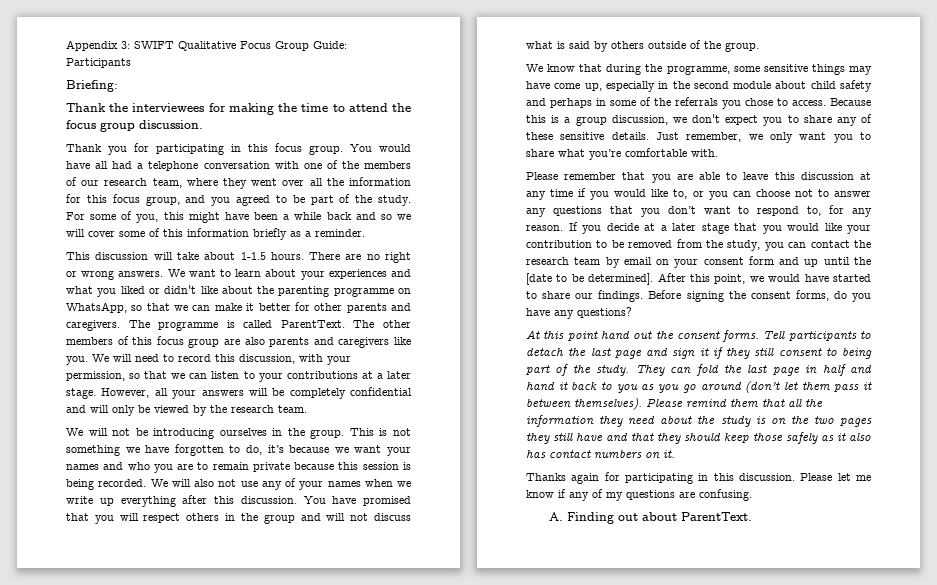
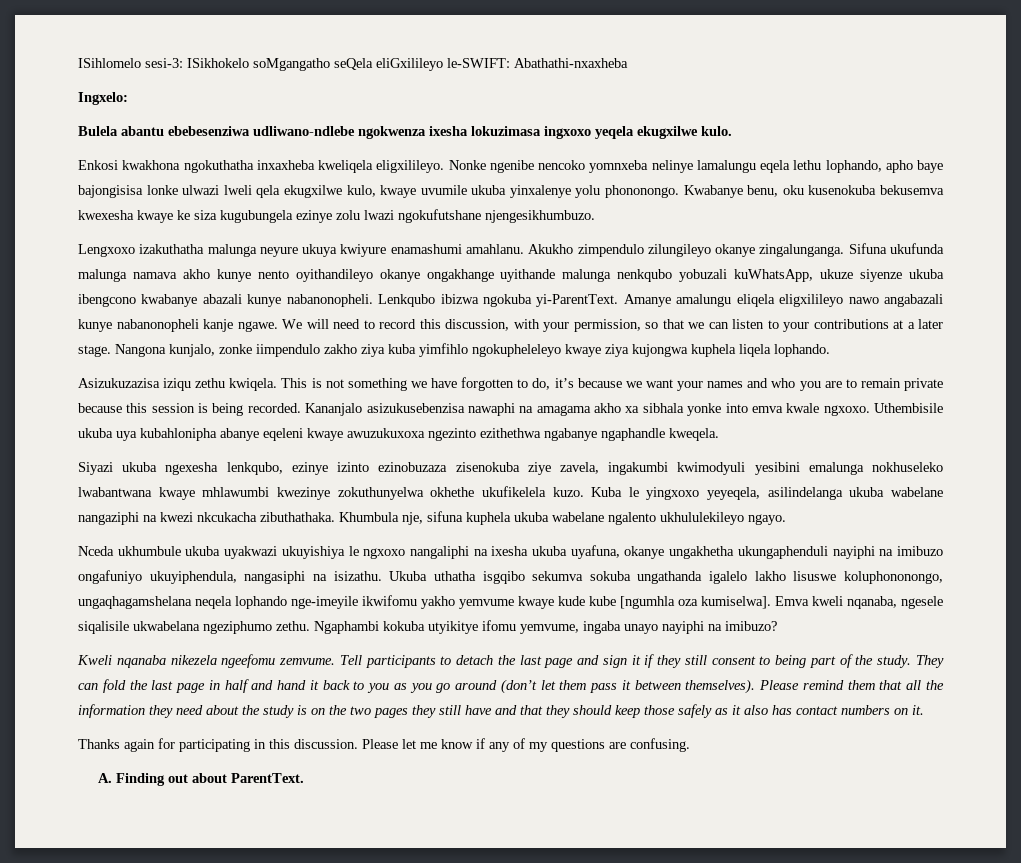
[66,40,347,51] [66,58,131,68] [66,80,118,92] [66,103,412,115] [66,120,203,132] [66,143,411,155] [66,160,411,171] [66,177,411,189] [66,194,411,206] [66,211,411,223] [66,228,365,240] [66,252,412,263] [66,269,411,280] [66,285,412,297] [66,302,412,313] [66,320,411,331] [66,336,411,348] [66,356,88,365] Appendix 3: SWIFT Qualitative Focus Group Guide: Participants // Briefing: // Thank the interviewees for making the time to attend the focus group discussion. // Thank you for participating in this focus group. You would have all had a telephone conversation with one of the members of our research team, where they went over all the information for this focus group, and you agreed to be part of the study. For some of you, this might have been a while back and so we will cover some of this information briefly as a reminder. // This discussion will take about 1-1.5 hours. There are no right or wrong answers. We want to learn about your experiences and what you liked or didn't like about the parenting programme on WhatsApp, so that we can make it better for other parents and caregivers. The programme is called ParentText. The other members of this focus group are also parents and caregivers like you. -> [78,58,628,71] [78,92,128,105] [78,126,732,139] [78,160,943,173] [78,185,945,198] [78,209,595,223] [78,243,945,257] [78,269,944,282] [78,294,944,307] [78,319,278,332] ISihlomelo sesi-3: ISikhokelo soMgangatho seQela eliGxilileyo le-SWIFT: Abathathi-nxaxheba // Ingxelo: // Bulela abantu ebebesenziwa udliwano-ndlebe ngokwenza ixesha lokuzimasa ingxoxo yeqela ekugxilwe kulo. // Enkosi kwakhona ngokuthatha inxaxheba kweliqela eligxilileyo. Nonke ngenibe nencoko yomnxeba nelinye lamalungu eqela lethu lophando, apho baye bajongisisa lonke ulwazi lweli qela ekugxilwe kulo, kwaye uvumile ukuba yinxalenye yolu phononongo. Kwabanye benu, oku kusenokuba bekusemva kwexesha kwaye ke siza kugubungela ezinye zolu lwazi ngokufutshane njengesikhumbuzo. // Lengxoxo izakuthatha malunga neyure ukuya kwiyure enamashumi amahlanu. Akukho zimpendulo zilungileyo okanye zingalunganga. Sifuna ukufunda malunga namava akho kunye nento oyithandileyo okanye ongakhange uyithande malunga nenkqubo yobuzali kuWhatsApp, ukuze siyenze ukuba ibengcono kwabanye abazali kunye nabanonopheli. Lenkqubo ibizwa ngokuba yi-ParentText. Amanye amalungu eliqela eligxilileyo nawo angabazali kunye nabanonopheli kanje ngawe.
[101,387,412,399] [66,405,307,416] [66,428,345,439] However, all your answers will be completely confidential and will only be viewed by the research team. // We will not be introducing ourselves in the group. -> [115,343,830,357] [78,378,278,391] Nangona kunjalo, zonke iimpendulo zakho ziya kuba yimfihlo ngokupheleleyo kwaye ziya kujongwa kuphela liqela lophando. // Asizukuzazisa iziqu zethu kwiqela.
[150,478,411,490] [66,495,411,507] [66,513,411,524] [526,40,759,52] [526,64,872,75] [526,80,872,92] [526,97,871,109] [526,114,872,126] [526,132,871,143] [526,148,718,160] [526,172,871,183] [526,188,871,200] [526,205,872,217] [526,222,871,234] [526,239,871,251] [526,256,871,268] [526,273,871,285] [526,290,871,302] [526,307,632,319] [526,330,760,342] We will also not use any of your names when we write up everything after this discussion. You have promised that you will respect others in the group and will not discuss what is said by others outside of the group. // We know that during the programme, some sensitive things may have come up, especially in the second module about child safety and perhaps in some of the referrals you chose to access. Because this is a group discussion, we don't expect you to share any of these sensitive details. Just remember, we only want you to share what you’re comfortable with. // Please remember that you are able to leave this discussion at any time if you would like to, or you can choose not to answer any questions that you don’t want to respond to, for any reason. If you decide at a later stage that you would like your contribution to be removed from the study, you can contact the research team by email on your consent form and up until the [date to be determined]. After this point, we would have started to share our findings. Before signing the consent forms, do you have any questions? // At this point hand out the consent forms. -> [305,403,943,416] [78,428,719,441] [78,462,943,475] [78,486,943,500] [78,511,786,525] [78,545,944,559] [78,570,943,584] [78,595,943,609] [78,620,777,634] [77,654,336,668] Kananjalo asizukusebenzisa nawaphi na amagama akho xa sibhala yonke into emva kwale ngxoxo. Uthembisile ukuba uya kubahlonipha abanye eqeleni kwaye awuzukuxoxa ngezinto ezithethwa ngabanye ngaphandle kweqela. // Siyazi ukuba ngexesha lenkqubo, ezinye izinto ezinobuzaza zisenokuba ziye zavela, ingakumbi kwimodyuli yesibini emalunga nokhuseleko lwabantwana kwaye mhlawumbi kwezinye zokuthunyelwa okhethe ukufikelela kuzo. Kuba le yingxoxo yeyeqela, asilindelanga ukuba wabelane nangaziphi na kwezi nkcukacha zibuthathaka. Khumbula nje, sifuna kuphela ukuba wabelane ngalento ukhululekileyo ngayo. // Nceda ukhumbule ukuba uyakwazi ukuyishiya le ngxoxo nangaliphi na ixesha ukuba uyafuna, okanye ungakhetha ukungaphenduli nayiphi na imibuzo ongafuniyo ukuyiphendula, nangasiphi na isizathu. Ukuba uthatha isgqibo sekumva sokuba ungathanda igalelo lakho lisuswe koluphononongo, ungaqhagamshelana neqela lophando nge-imeyile ikwifomu yakho yemvume kwaye kude kube [ngumhla oza kumiselwa]. Emva kweli nqanaba, ngesele siqalisile ukwabelana ngeziphumo zethu. Ngaphambi kokuba utyikitye ifomu yemvume, ingaba unayo nayiphi na imibuzo? // Kweli nqanaba nikezela ngeefomu zemvume.

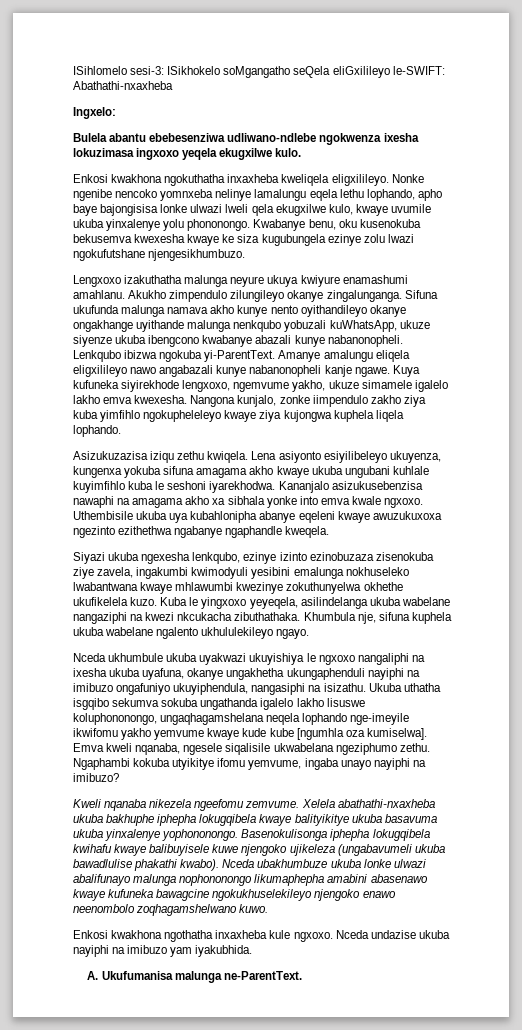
[282,319,943,332] [78,345,111,357] We will need to record this discussion, with your permission, so that we can listen to your contributions at a later stage. -> [392,365,420,377] [73,380,448,392] [73,395,188,404] Kuya kufuneka siyirekhode lengxoxo, ngemvume yakho, ukuze simamele igalelo lakho emva kwexesha.
[281,377,944,391] [78,403,301,416] This is not something we have forgotten to do, it’s because we want your names and who you are to remain private because this session is being recorded. -> [251,451,441,463] [73,466,429,478] [73,481,276,493] Lena asiyonto esiyilibeleyo ukuyenza, kungenxa yokuba sifuna amagama akho kwaye ukuba ungubani kuhlale kuyimfihlo kuba le seshoni iyarekhodwa.
[339,654,944,668] [78,679,944,694] [78,704,924,718] [78,738,690,752] [97,773,304,786] Tell participants to detach the last page and sign it if they still consent to being part of the study. They can fold the last page in half and hand it back to you as you go around (don’t let them pass it between themselves). Please remind them that all the information they need about the study is on the two pages they still have and that they should keep those safely as it also has contact numbers on it. // Thanks again for participating in this discussion. Please let me know if any of my questions are confusing. // A. Finding out about ParentText. -> [301,799,435,808] [73,814,437,826] [73,829,430,841] [73,844,445,856] [73,859,426,871] [73,874,428,886] [73,889,396,901] [73,904,269,916] [73,930,450,942] [73,945,253,957] [87,971,302,983] Xelela abathathi-nxaxheba ukuba bakhuphe iphepha lokugqibela kwaye balityikitye ukuba basavuma ukuba yinxalenye yophononongo. Basenokulisonga iphepha lokugqibela kwihafu kwaye balibuyisele kuwe njengoko ujikeleza (ungabavumeli ukuba bawadlulise phakathi kwabo). Nceda ubakhumbuze ukuba lonke ulwazi abalifunayo malunga nophononongo likumaphepha amabini abasenawo kwaye kufuneka bawagcine ngokukhuselekileyo njengoko enawo neenombolo zoqhagamshelwano kuwo. // Enkosi kwakhona ngothatha inxaxheba kule ngxoxo. Nceda undazise ukuba nayiphi na imibuzo yam iyakubhida. // A. Ukufumanisa malunga ne-ParentText.

